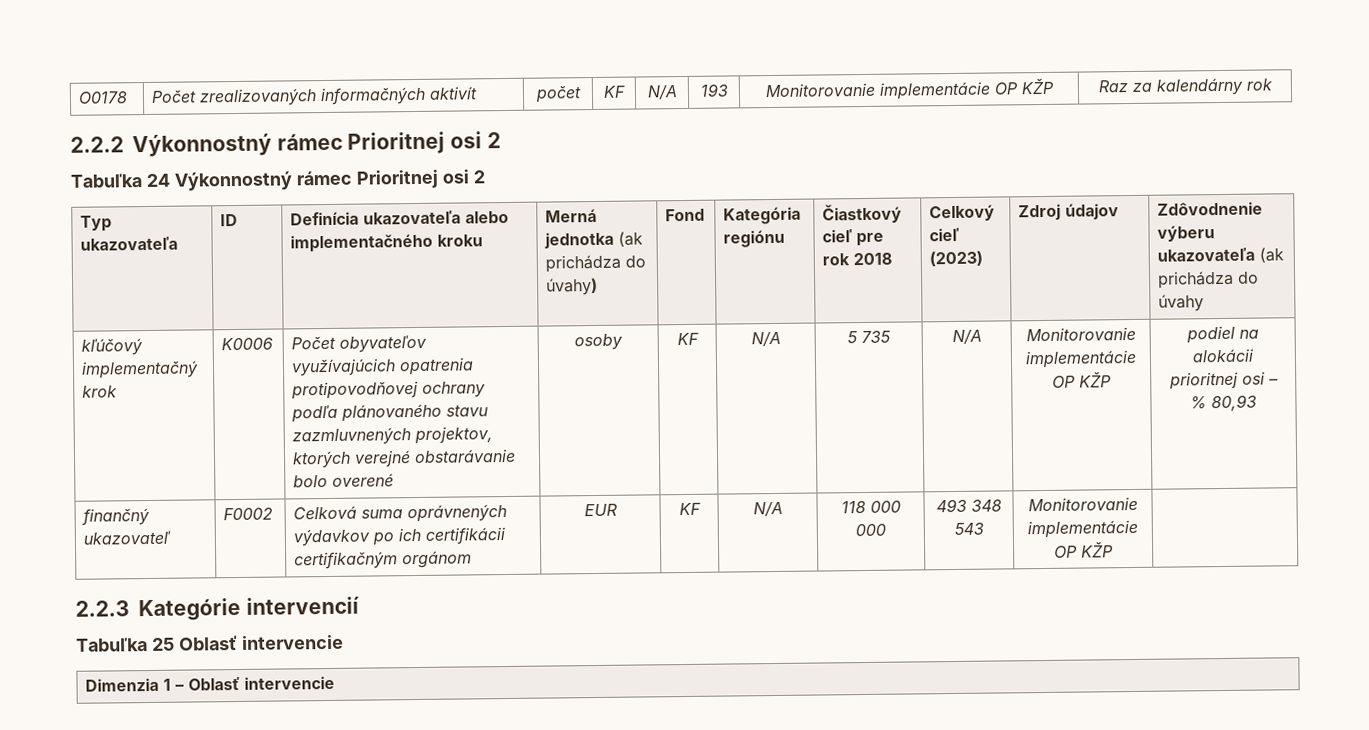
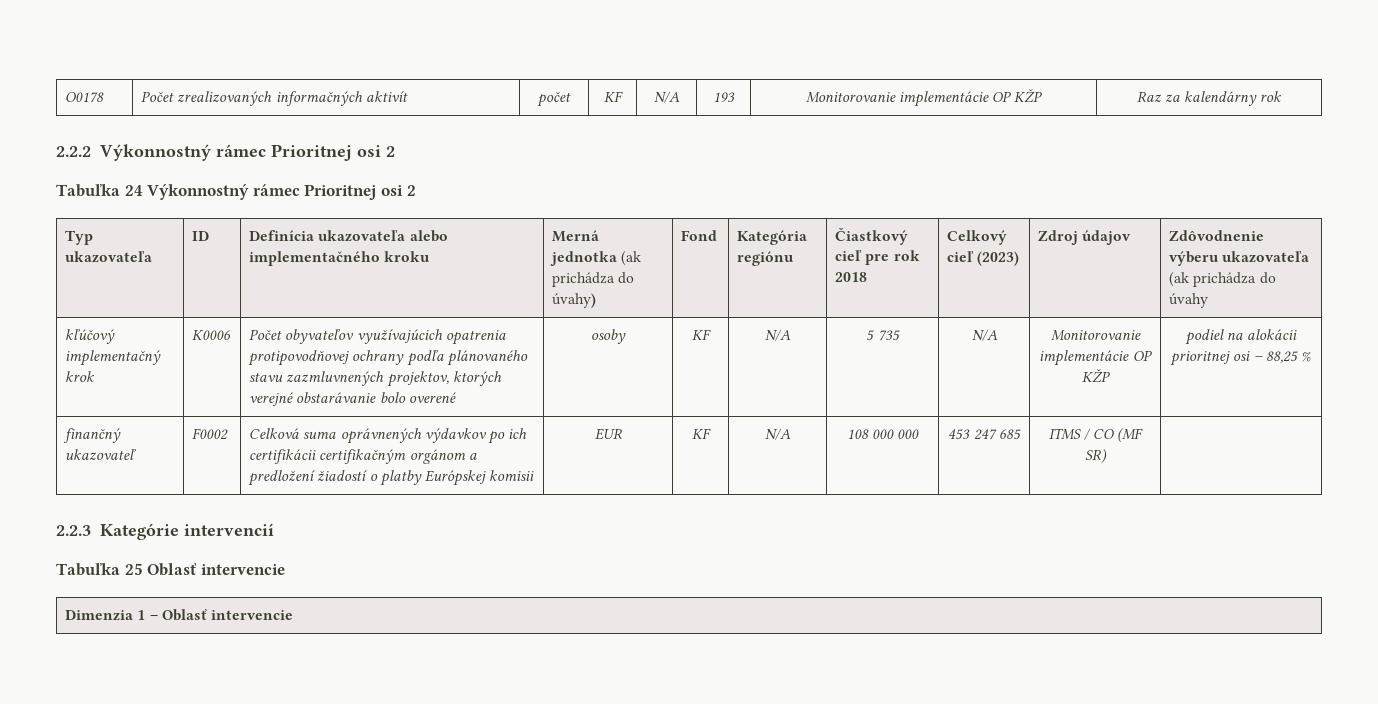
(1279, 381) none -> [1265,351,1298,363] 88,25
[1211,394,1257,412] 80,93 -> (1311, 357) none
(473, 559) none -> [468,453,477,460] [248,470,535,486] a predložení žiadostí o platby Európskej komisii
[840,500,866,514] 118 -> [846,429,869,439] 108
[935,498,1002,513] [953,522,984,536] [1027,496,1138,512] [1027,519,1138,539] [1054,541,1114,558] 493 348 543 | Monitorovanie implementácie OP KŽP -> [948,429,1021,440] [1048,428,1144,443] [1084,449,1107,464] 453 247 685 | ITMS / CO (MF SR)

